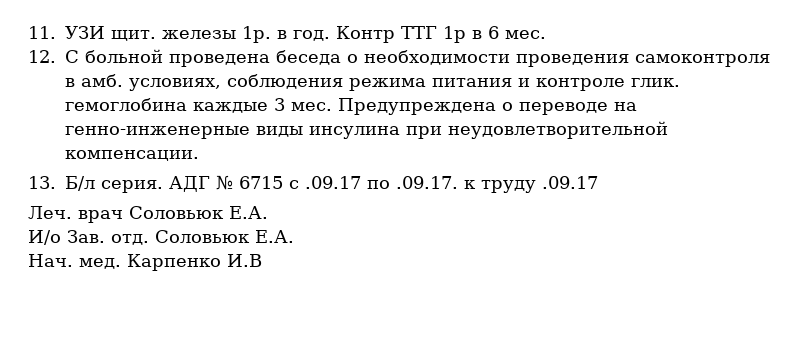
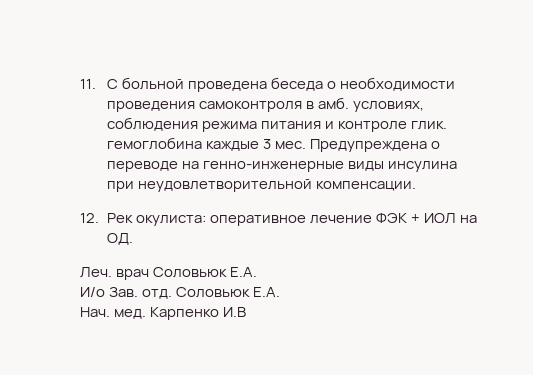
[65,26,546,43] [28,50,56,63] УЗИ щит. железы 1р. в год. Контр ТТГ 1р в 6 мес. // 12. -> (96, 84) none
[28,175,598,193] 13. Б/л серия. АДГ № 6715 с .09.17 по .09.17. к труду .09.17 -> [80,213,478,226] [106,233,133,245] 12. Рек окулиста: оперативное лечение ФЭК + ИОЛ на ОД.

